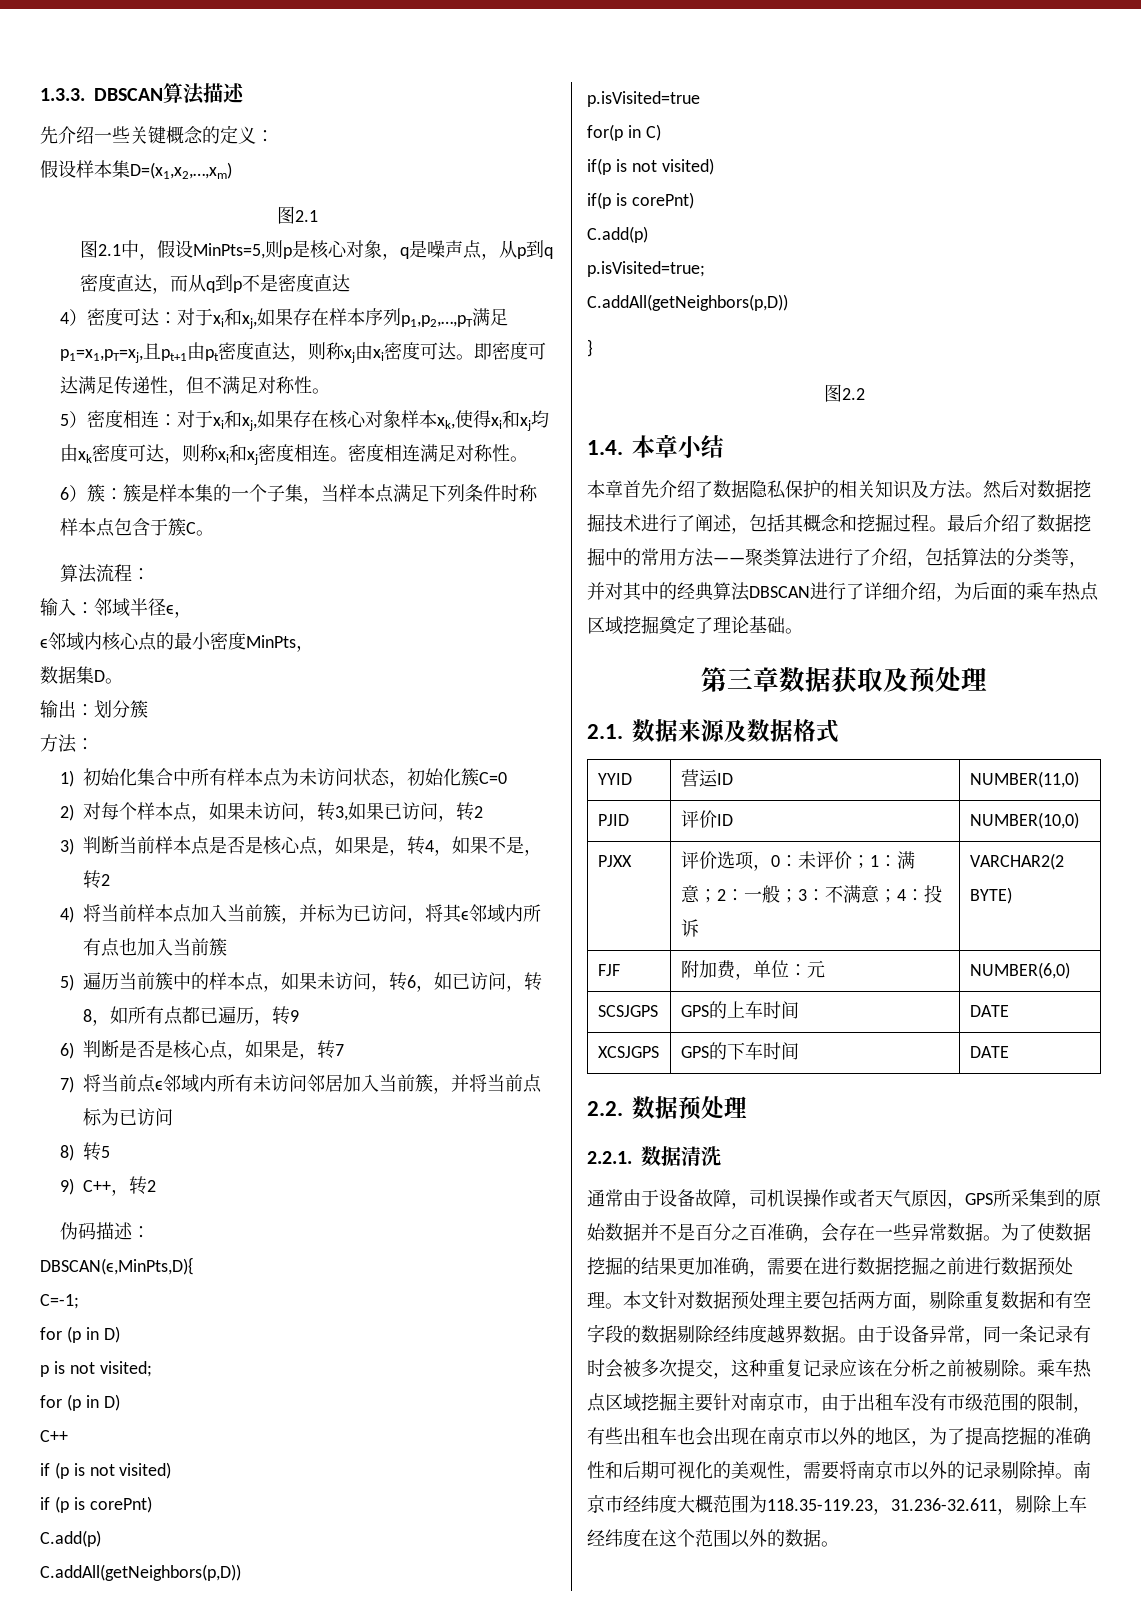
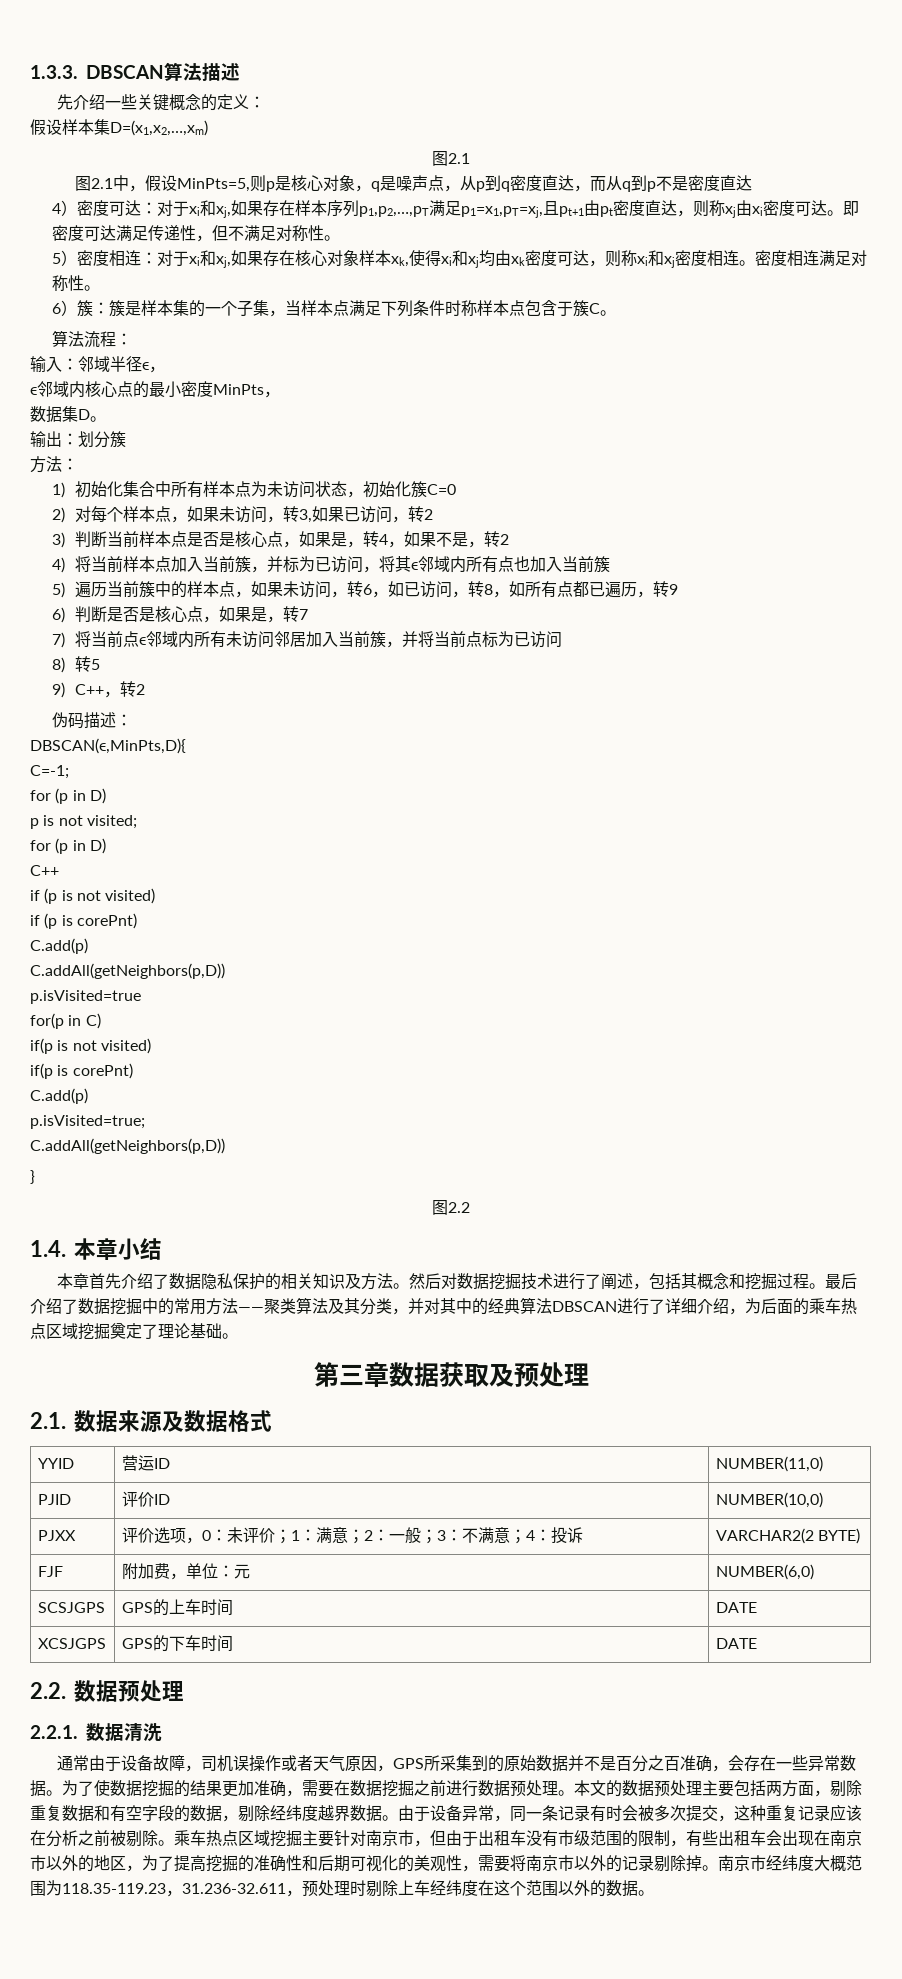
[817,548,1069,568] 进行了介绍，包括算法的分类等 -> [328,1298,392,1315] 及其分类
[821,1257,857,1275] 进行 -> (350, 1788) none
[659,1291,695,1309] 针对 -> [606,1780,622,1797] 的
(677, 1334) none -> [222,1815,238,1822] ，
(821, 1409) none -> [430,1830,446,1846] 但
[677,1427,695,1445] 也 -> (766, 1838) none
(1015, 1511) none -> [302,1880,366,1897] 预处理时

